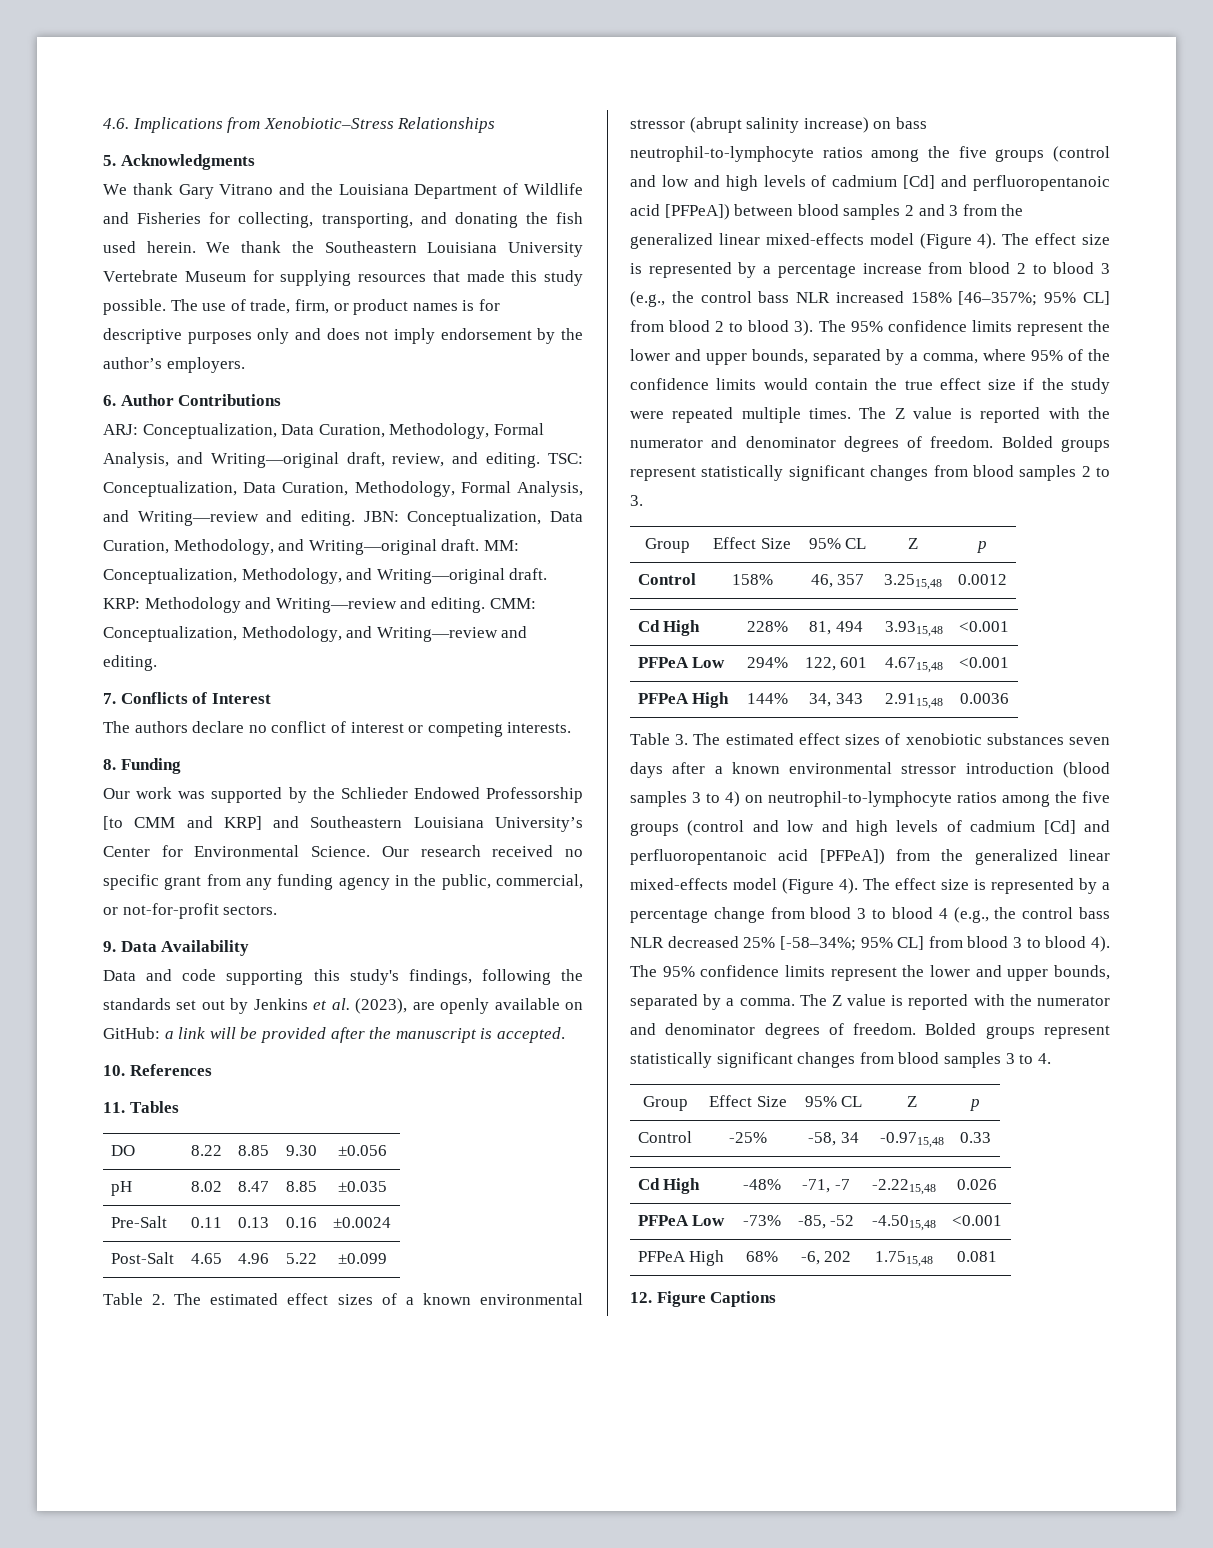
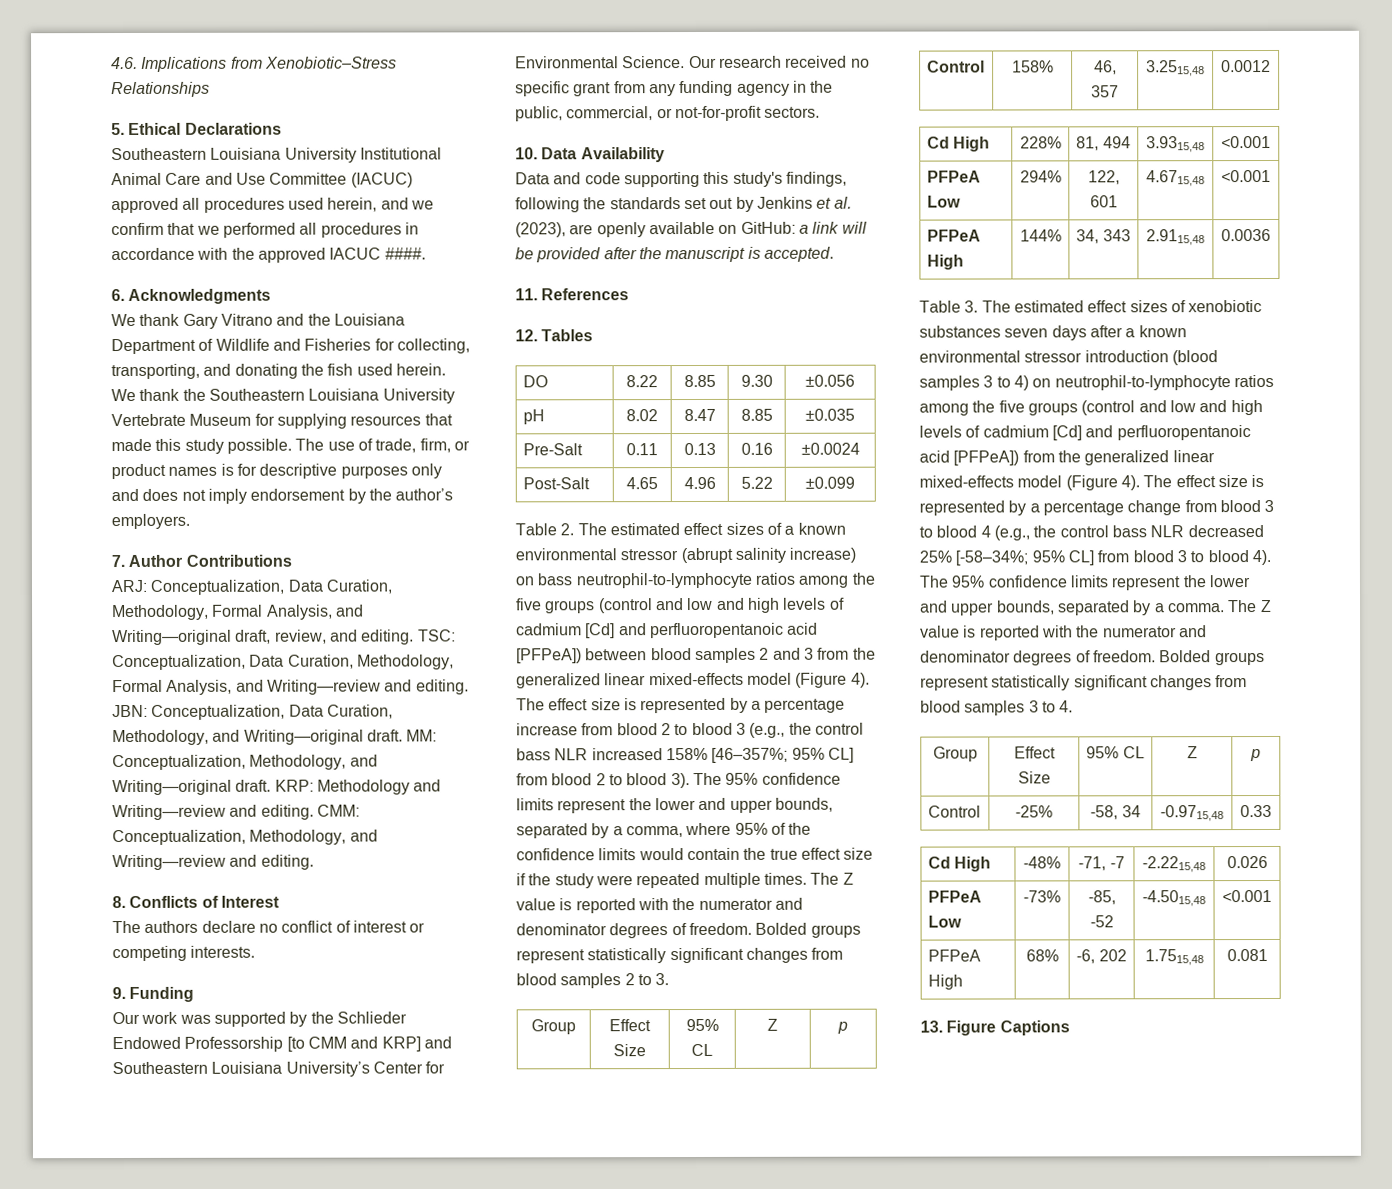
(116, 160) none -> [128,122,282,135] [111,147,442,163] [111,172,413,188] [111,197,434,214] [111,222,419,238] [111,247,426,263] [111,288,125,302] Ethical Declarations // Southeastern Louisiana University Institutional Animal Care and Use Committee (IACUC) approved all procedures used herein, and we confirm that we performed all procedures in accordance with the approved IACUC ####. // 6.
[103,395,116,406] 6. -> [111,554,125,568] 7.
[103,693,116,704] 7. -> [112,895,126,909] 8.
[103,759,116,770] 8. -> [112,986,126,1000] 9.
[103,941,116,952] 9. -> [515,147,538,160] 10.
[103,1065,125,1076] 10. -> [515,288,538,301] 11.
[103,1102,125,1113] 11. -> [515,329,538,342] 12.
[630,1292,652,1303] 12. -> [920,1020,943,1033] 13.

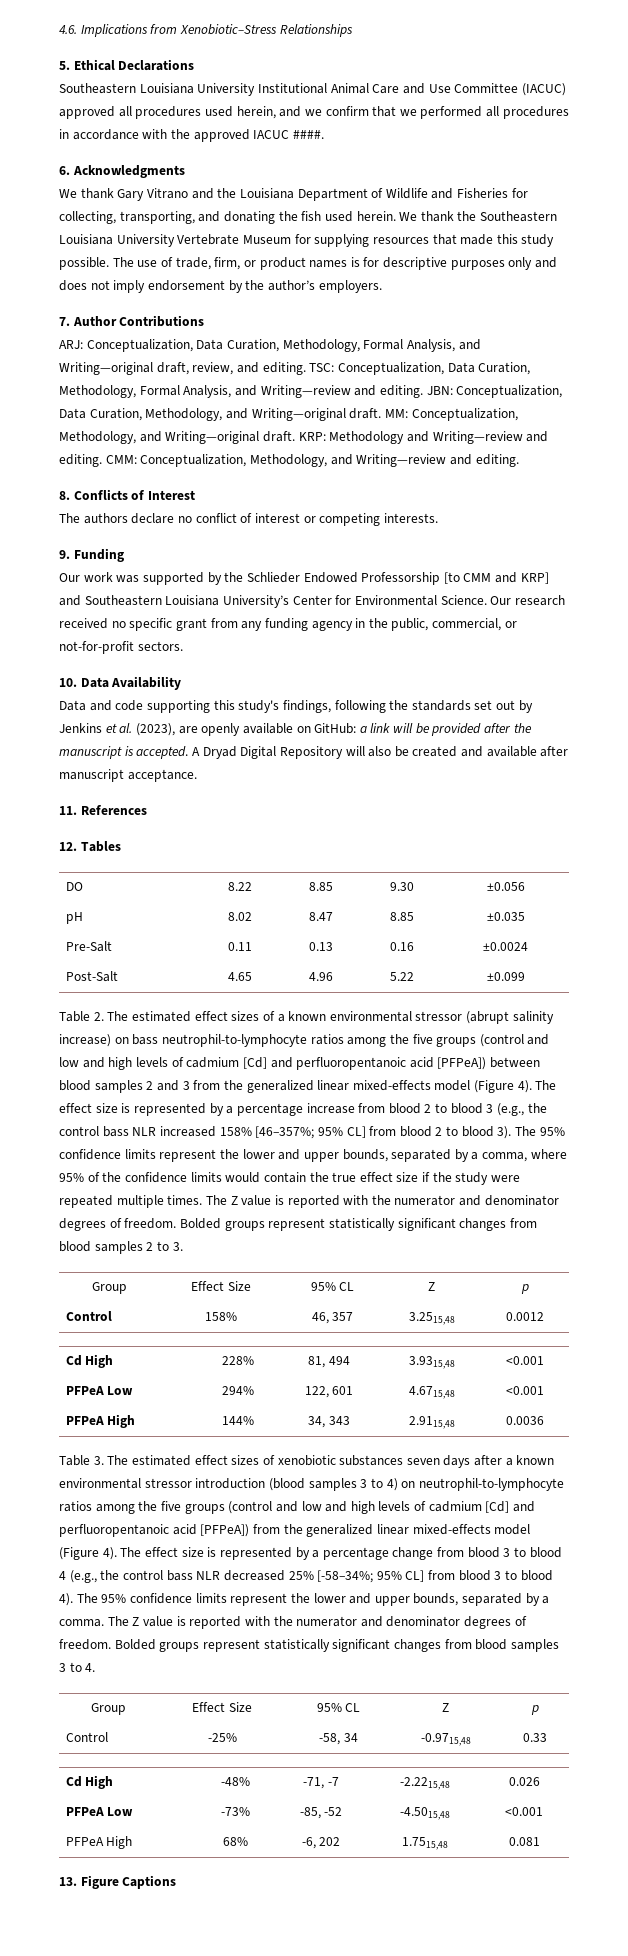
(834, 254) none -> [191,746,569,759] [59,769,197,782] A Dryad Digital Repository will also be created and available after manuscript acceptance.

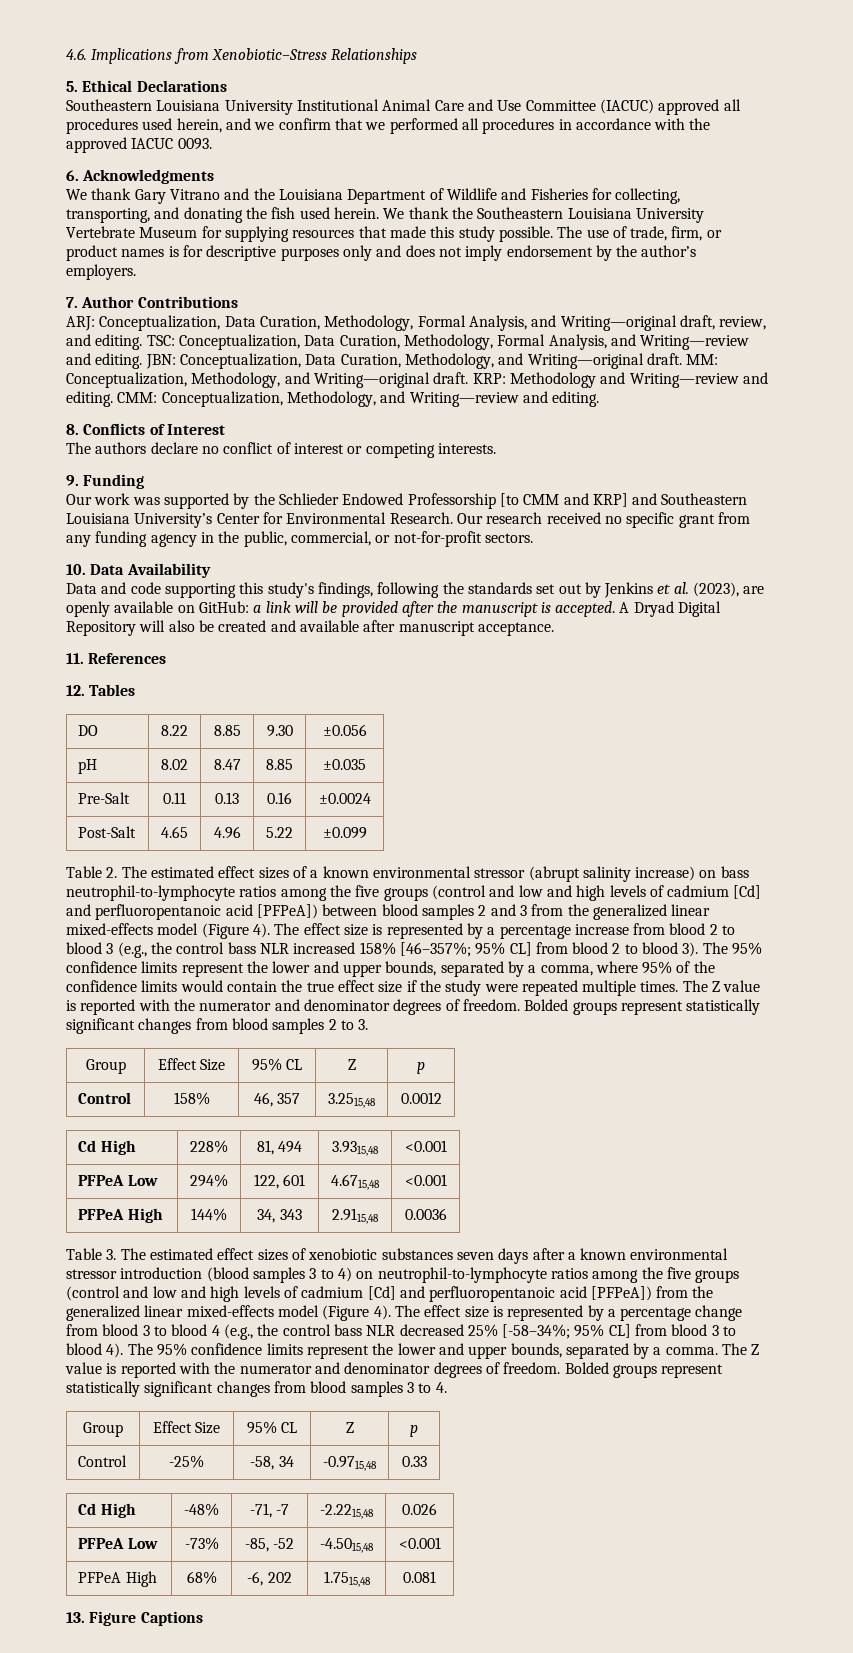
[292,130,324,139] ####. -> [177,138,212,150] 0093.
[440,595,487,605] Science. -> [389,512,453,524] Research.

